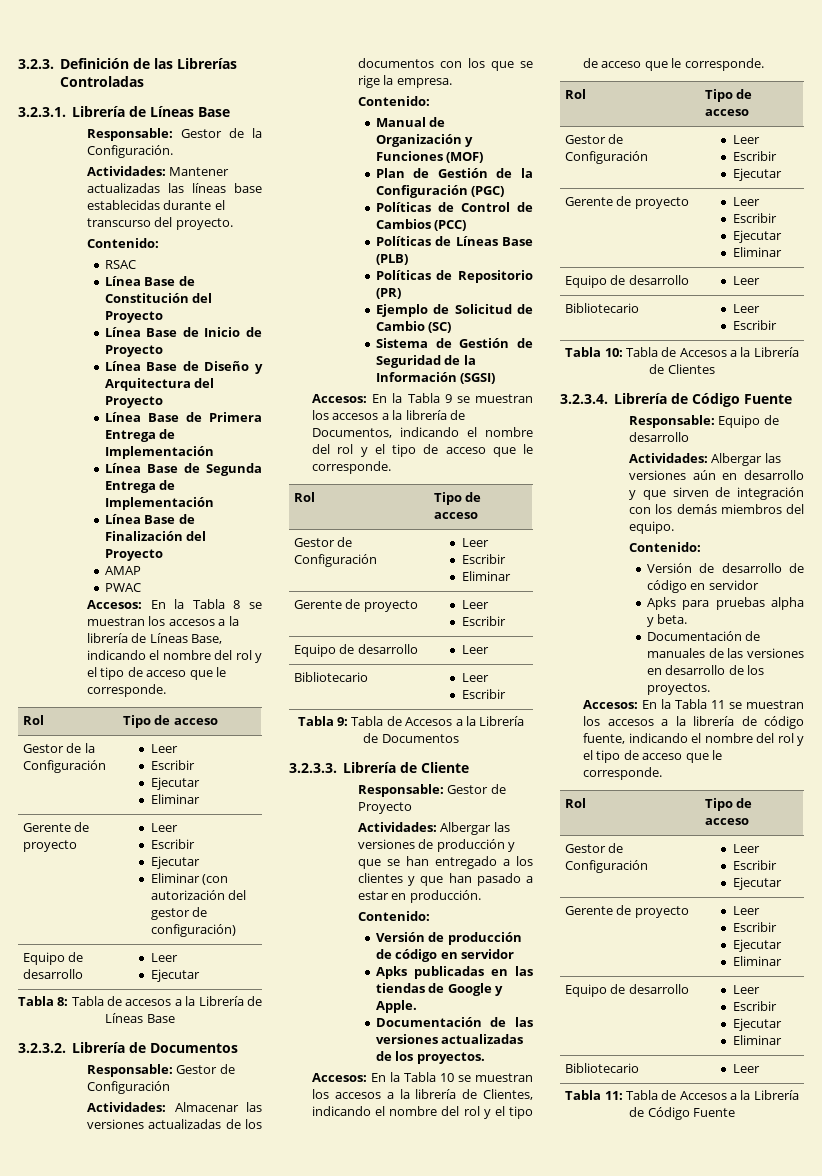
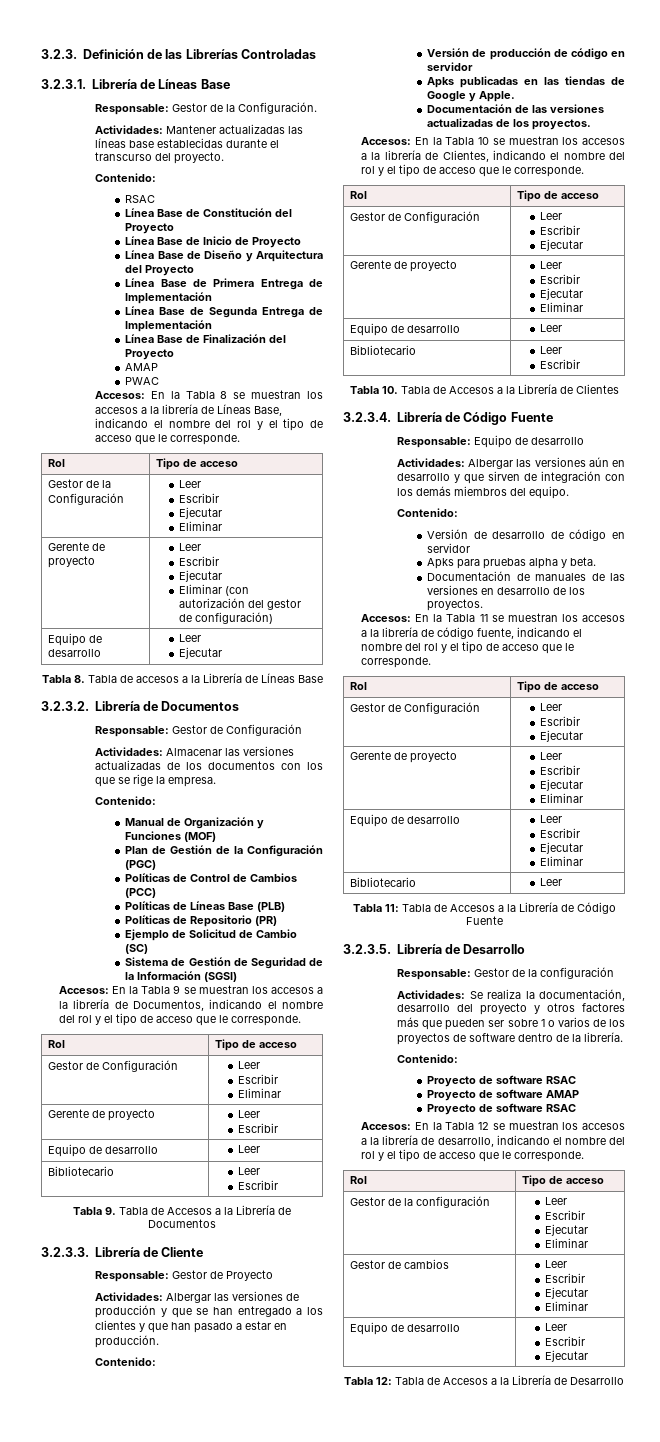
[57,997,69,1006] 8: -> [73,675,85,683] 8.
[337,717,349,726] 9: -> [105,1207,116,1215] 9.
[604,348,623,357] 10: -> [381,386,398,394] 10.
(735, 1112) none -> [343,944,526,954] [397,967,615,980] [397,989,625,1001] [397,1003,625,1015] [397,1017,625,1030] [397,1032,624,1045] [397,1054,459,1063] [427,1075,577,1087] [427,1089,580,1101] [427,1103,577,1115] [361,1121,625,1130] [361,1135,625,1147] [361,1149,585,1162] [350,1176,368,1184] [522,1175,605,1187] [350,1196,491,1208] [545,1197,568,1205] [545,1210,586,1220] [545,1224,589,1236] [545,1238,589,1248] [350,1259,450,1269] [545,1260,568,1268] [545,1273,586,1283] [545,1287,589,1299] [545,1301,589,1311] [350,1322,461,1335] [545,1323,568,1331] [545,1336,586,1346] [545,1350,589,1362] [344,1375,624,1385] // 3.2.3.5. Librería de Desarrollo // Responsable: Gestor de la configuración // Actividades: Se realiza la documentación, desarrollo del proyecto y otros factores más que pueden ser sobre 1 o varios de los proyectos de software dentro de la librería. // Contenido: // Proyecto de software RSAC // Proyecto de software AMAP // Proyecto de software RSAC // Accesos: En la Tabla 12 se muestran los accesos a la librería de desarrollo, indicando el nombre del rol y el tipo de acceso que le corresponde. // Rol | Tipo de acceso // Gestor de la configuración | Leer // Escribir // Ejecutar // Eliminar // Gestor de cambios | Leer // Escribir // Ejecutar // Eliminar // Equipo de desarrollo | Leer // Escribir // Ejecutar // Tabla 12: Tabla de Accesos a la Librería de Desarrollo

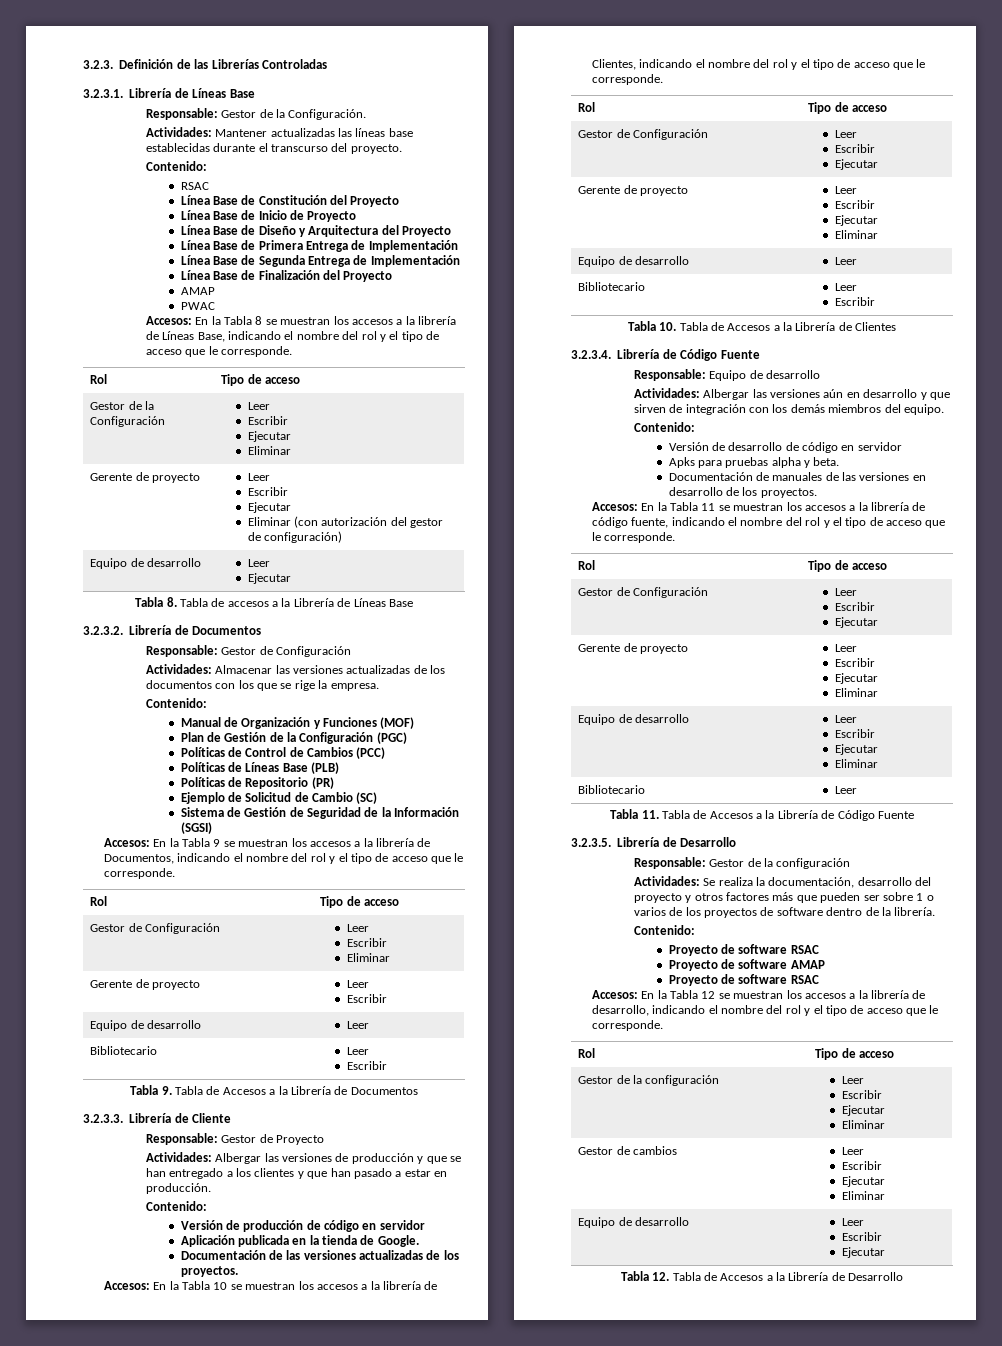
[427,76,625,88] [427,91,516,102] Apks publicadas en las tiendas de Google y Apple. -> [180,1235,419,1247] Aplicación publicada en la tienda de Google.
[384,904,399,912] 11: -> [641,810,659,819] 11.
[376,1377,392,1385] 12: -> [652,1272,670,1281] 12.

